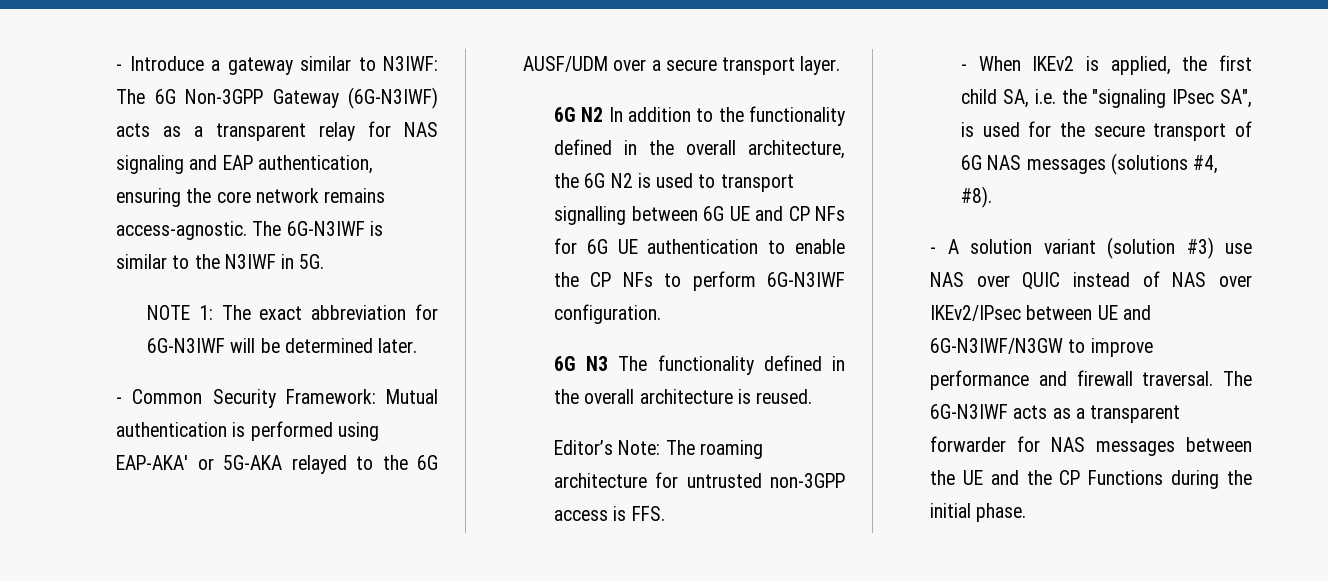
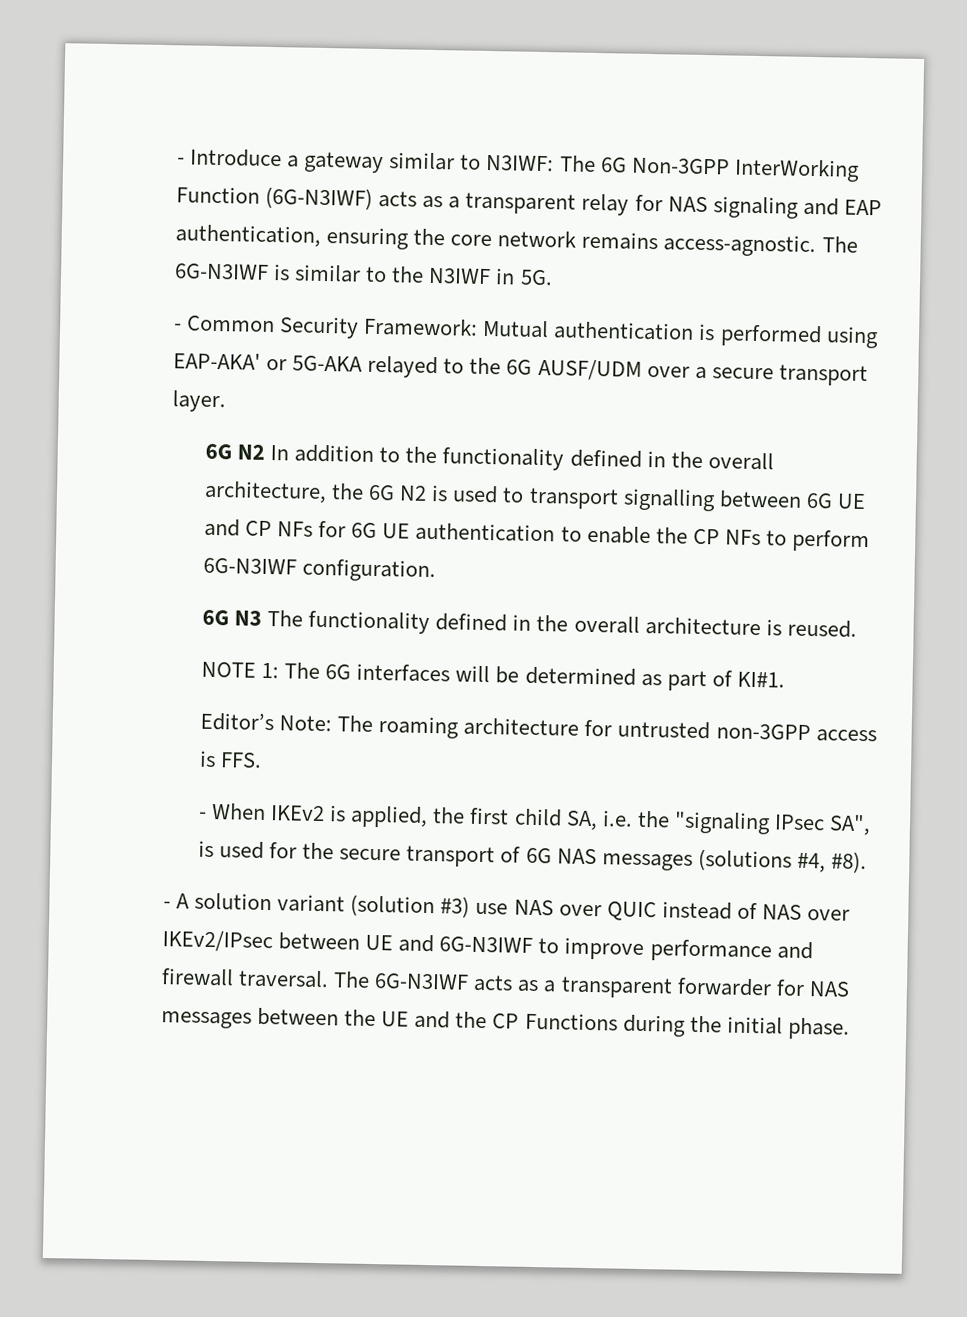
[272,89,339,108] Gateway -> [733,158,860,182] [175,186,260,204] InterWorking Function
[147,304,438,320] [147,338,418,353] // NOTE 1: The exact abbreviation for 6G-N3IWF will be determined later. -> (553, 277) none
(813, 396) none -> [200,661,785,692] // NOTE 1: The 6G interfaces will be determined as part of KI#1.
[930,338,1064,354] 6G-N3IWF/N3GW -> [439,936,534,953] 6G-N3IWF

